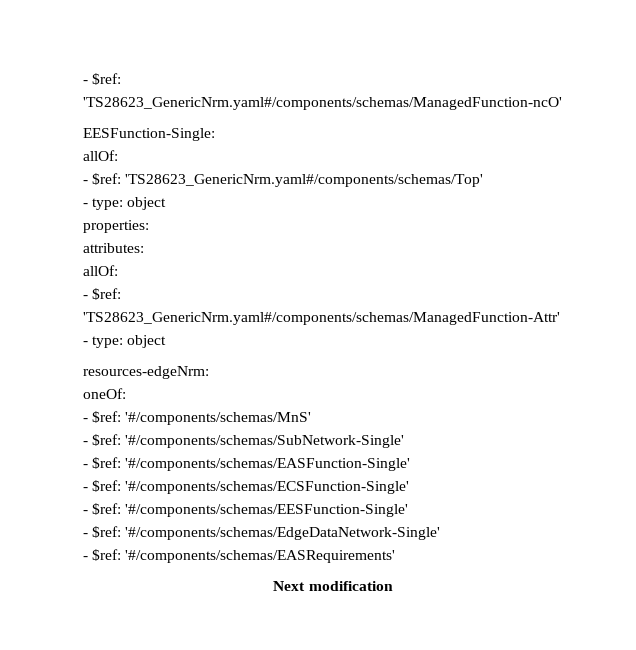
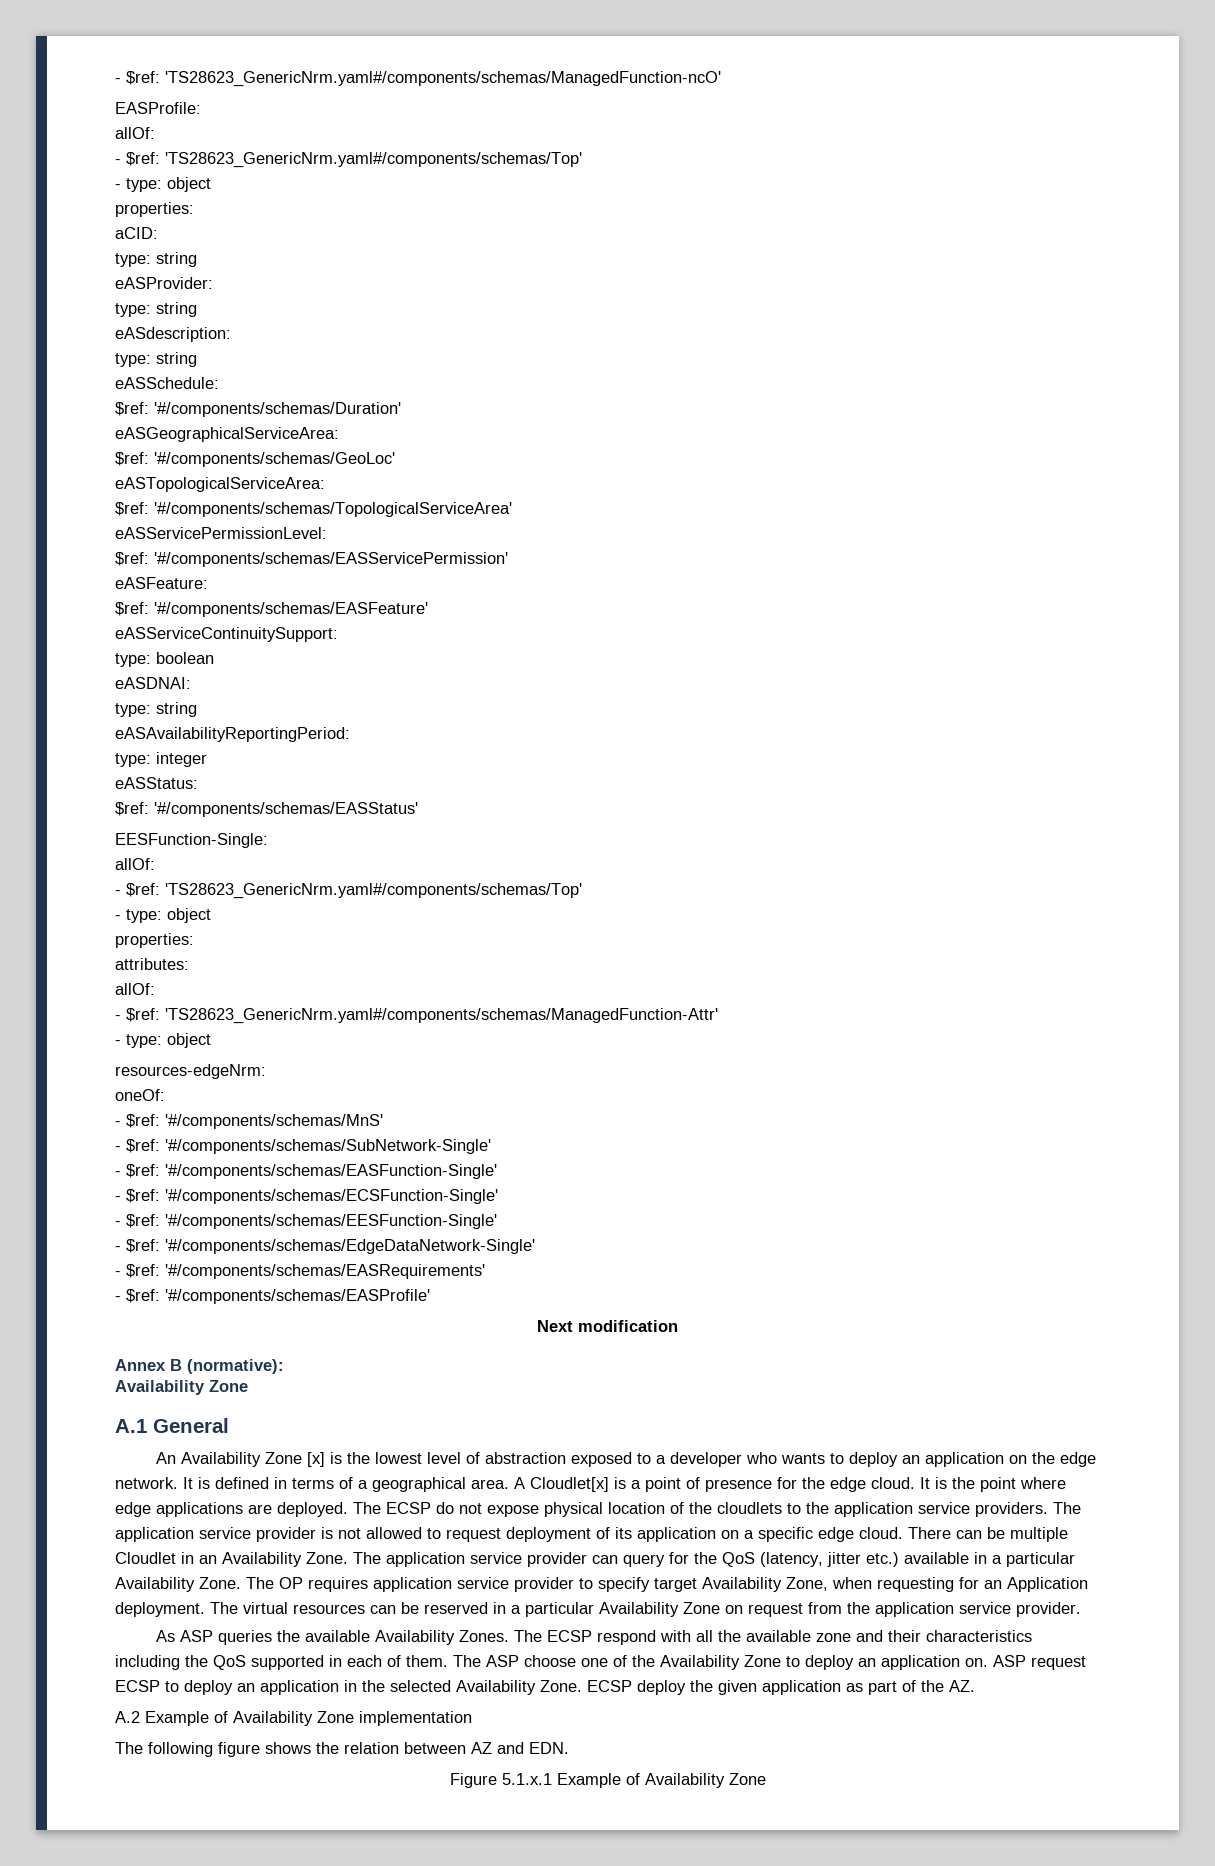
(562, 103) none -> [115,102,201,114] [115,127,155,139] [115,152,582,168] [115,177,211,192] [115,202,194,217] [115,227,158,239] [115,252,197,267] [115,277,213,289] [115,302,197,317] [115,327,231,342] [115,352,197,367] [115,377,219,389] [115,402,401,417] [115,427,339,442] [115,452,395,467] [115,477,325,492] [115,502,512,517] [115,527,327,539] [115,552,508,567] [115,577,208,589] [115,602,428,617] [115,627,338,642] [115,652,214,667] [115,677,191,689] [115,702,197,717] [115,727,350,742] [115,752,207,767] [115,777,198,789] [115,802,418,817] // EASProfile: // allOf: // - $ref: 'TS28623_GenericNrm.yaml#/components/schemas/Top' // - type: object // properties: // aCID: // type: string // eASProvider: // type: string // eASdescription: // type: string // eASSchedule: // $ref: '#/components/schemas/Duration' // eASGeographicalServiceArea: // $ref: '#/components/schemas/GeoLoc' // eASTopologicalServiceArea: // $ref: '#/components/schemas/TopologicalServiceArea' // eASServicePermissionLevel: // $ref: '#/components/schemas/EASServicePermission' // eASFeature: // $ref: '#/components/schemas/EASFeature' // eASServiceContinuitySupport: // type: boolean // eASDNAI: // type: string // eASAvailabilityReportingPeriod: // type: integer // eASStatus: // $ref: '#/components/schemas/EASStatus'
(396, 556) none -> [115,1289,430,1304] // - $ref: '#/components/schemas/EASProfile'
(393, 586) none -> [115,1359,284,1374] [115,1380,248,1395] [115,1418,229,1433] [155,1452,1096,1467] [115,1477,1066,1492] [115,1502,1081,1517] [115,1527,1068,1542] [115,1552,1075,1567] [115,1577,1088,1592] [115,1602,1081,1617] [155,1630,1032,1645] [115,1655,1086,1670] [115,1680,975,1695] [115,1711,472,1726] [115,1742,569,1757] [449,1773,766,1788] // Annex B (normative): // Availability Zone // A.1 General // An Availability Zone [x] is the lowest level of abstraction exposed to a developer who wants to deploy an application on the edge network. It is defined in terms of a geographical area. A Cloudlet[x] is a point of presence for the edge cloud. It is the point where edge applications are deployed. The ECSP do not expose physical location of the cloudlets to the application service providers. The application service provider is not allowed to request deployment of its application on a specific edge cloud. There can be multiple Cloudlet in an Availability Zone. The application service provider can query for the QoS (latency, jitter etc.) available in a particular Availability Zone. The OP requires application service provider to specify target Availability Zone, when requesting for an Application deployment. The virtual resources can be reserved in a particular Availability Zone on request from the application service provider. // As ASP queries the available Availability Zones. The ECSP respond with all the available zone and their characteristics including the QoS supported in each of them. The ASP choose one of the Availability Zone to deploy an application on. ASP request ECSP to deploy an application in the selected Availability Zone. ECSP deploy the given application as part of the AZ. // A.2 Example of Availability Zone implementation // The following figure shows the relation between AZ and EDN. // Figure 5.1.x.1 Example of Availability Zone

